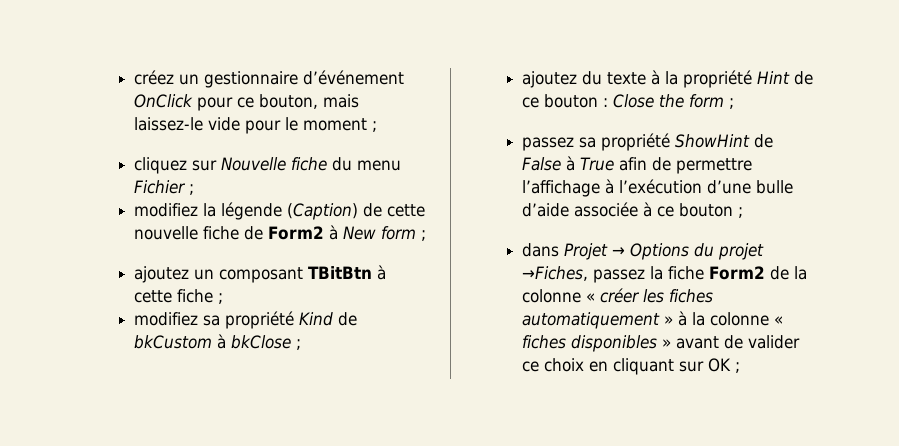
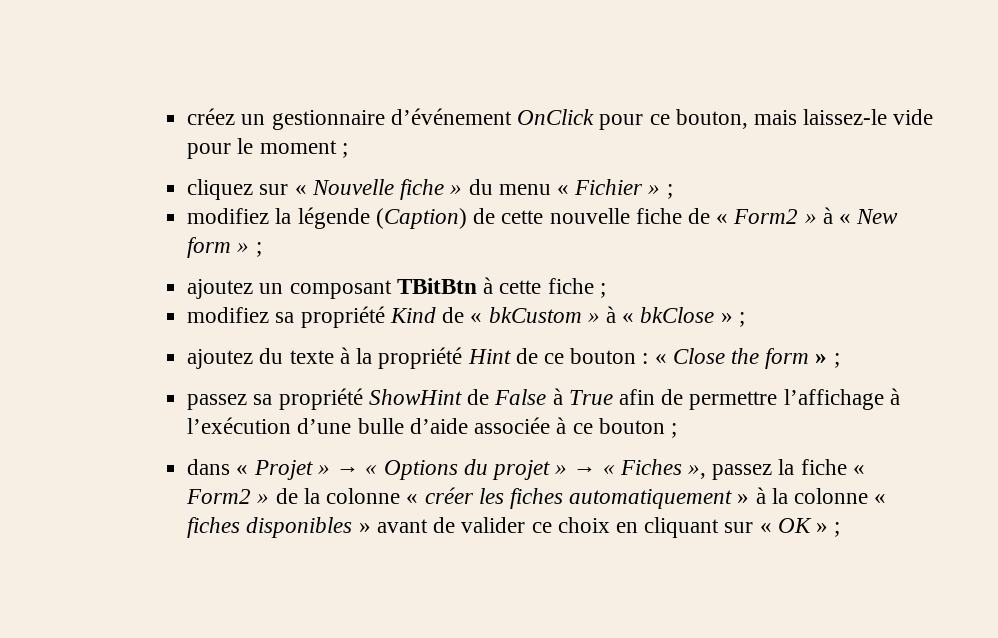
(217, 165) none -> [294,185,307,195] «
(327, 164) none -> [450,185,463,195] »
[133,180,186,194] Fichier -> [556,179,661,195] « Fichier »
[267,225,338,240] Form2 à -> [716,207,851,224] « Form2 » à «
(416, 233) none -> [237,243,250,253] »
[133,334,291,349] bkCustom à bkClose -> [470,306,733,323] « bkCustom » à « bkClose »
(608, 102) none -> [654,354,667,364] «
(724, 101) none -> [815,354,828,364] »
[563,243,764,260] [521,266,765,283] Projet → Options du projet →Fiches, passez la fiche Form2 -> [236,459,865,480] [186,489,270,504] « Projet » → « Options du projet » → « Fiches », passez la fiche « Form2 »
[707,358,731,372] OK -> [759,518,828,533] « OK »

